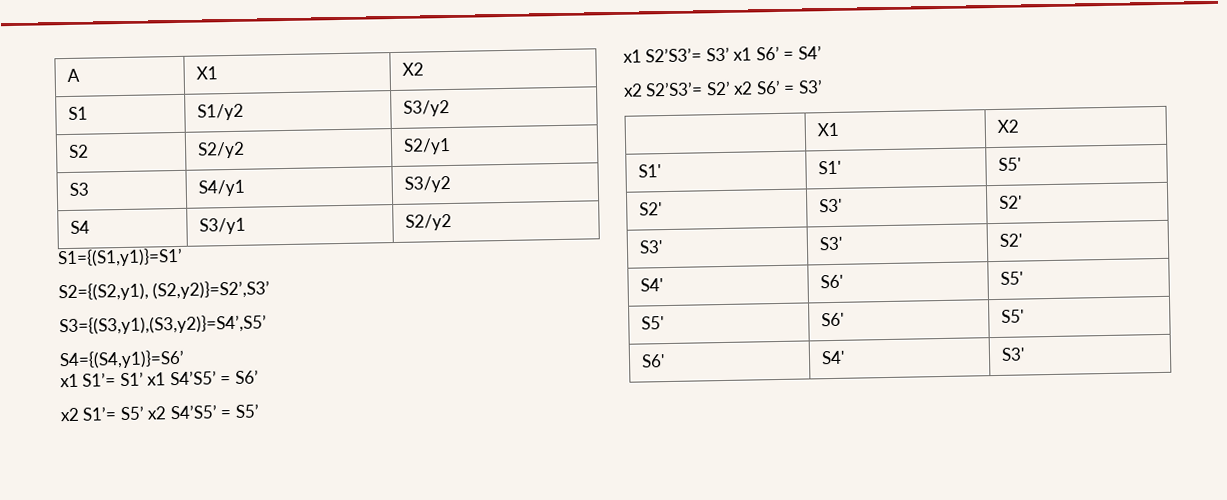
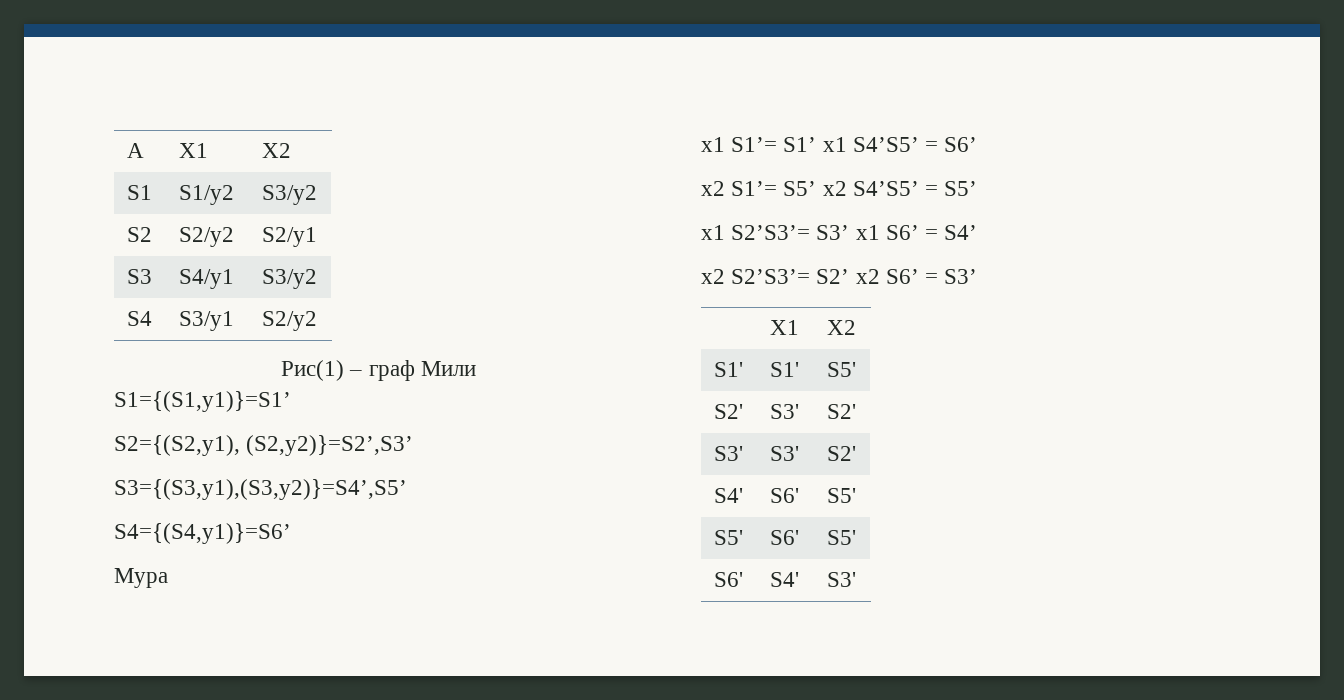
(453, 222) none -> [281,360,476,381] // Рис(1) – граф Мили
(185, 359) none -> [114,568,168,588] // Мура

